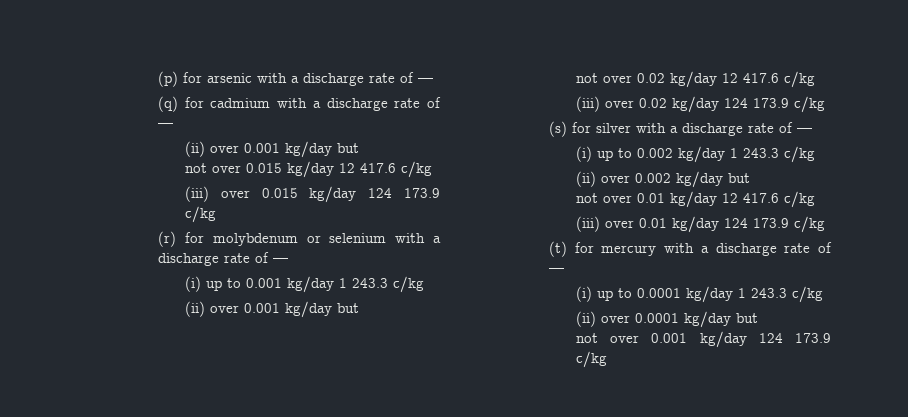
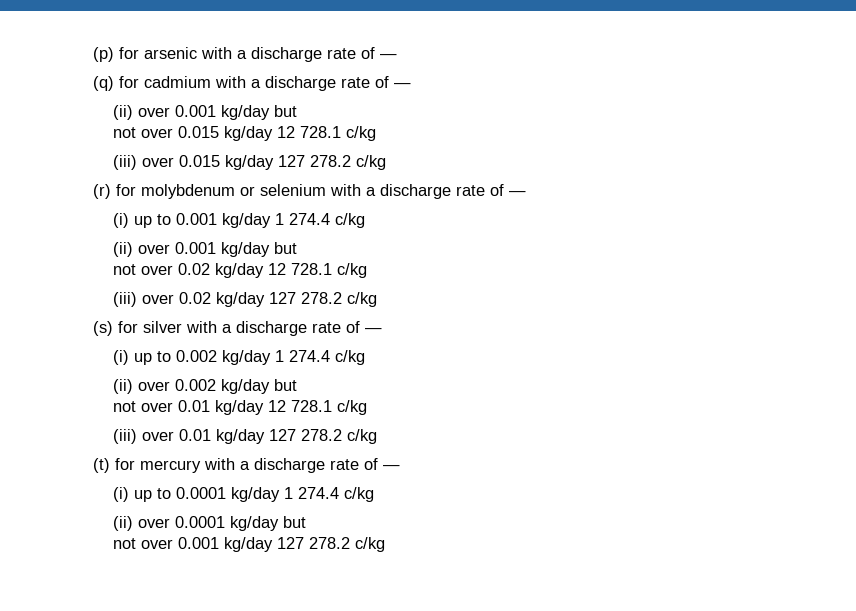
[360,163,397,173] 417.6 -> [300,126,342,138] 728.1
[368,188,441,198] 124 173.9 -> [278,155,352,167] 127 278.2
[352,278,389,288] 243.3 -> [289,213,331,225] 274.4
[743,73,780,83] 417.6 -> [291,263,333,275] 728.1
[724,98,790,108] 124 173.9 -> [269,292,343,304] 127 278.2
[743,148,780,158] 243.3 -> [289,350,331,362] 274.4
[743,193,780,203] 417.6 -> [291,400,333,412] 728.1
[724,218,790,228] 124 173.9 -> [269,429,343,441] 127 278.2
[751,288,788,298] 243.3 -> [298,487,340,499] 274.4
[758,333,831,343] 124 173.9 -> [277,537,351,549] 127 278.2

